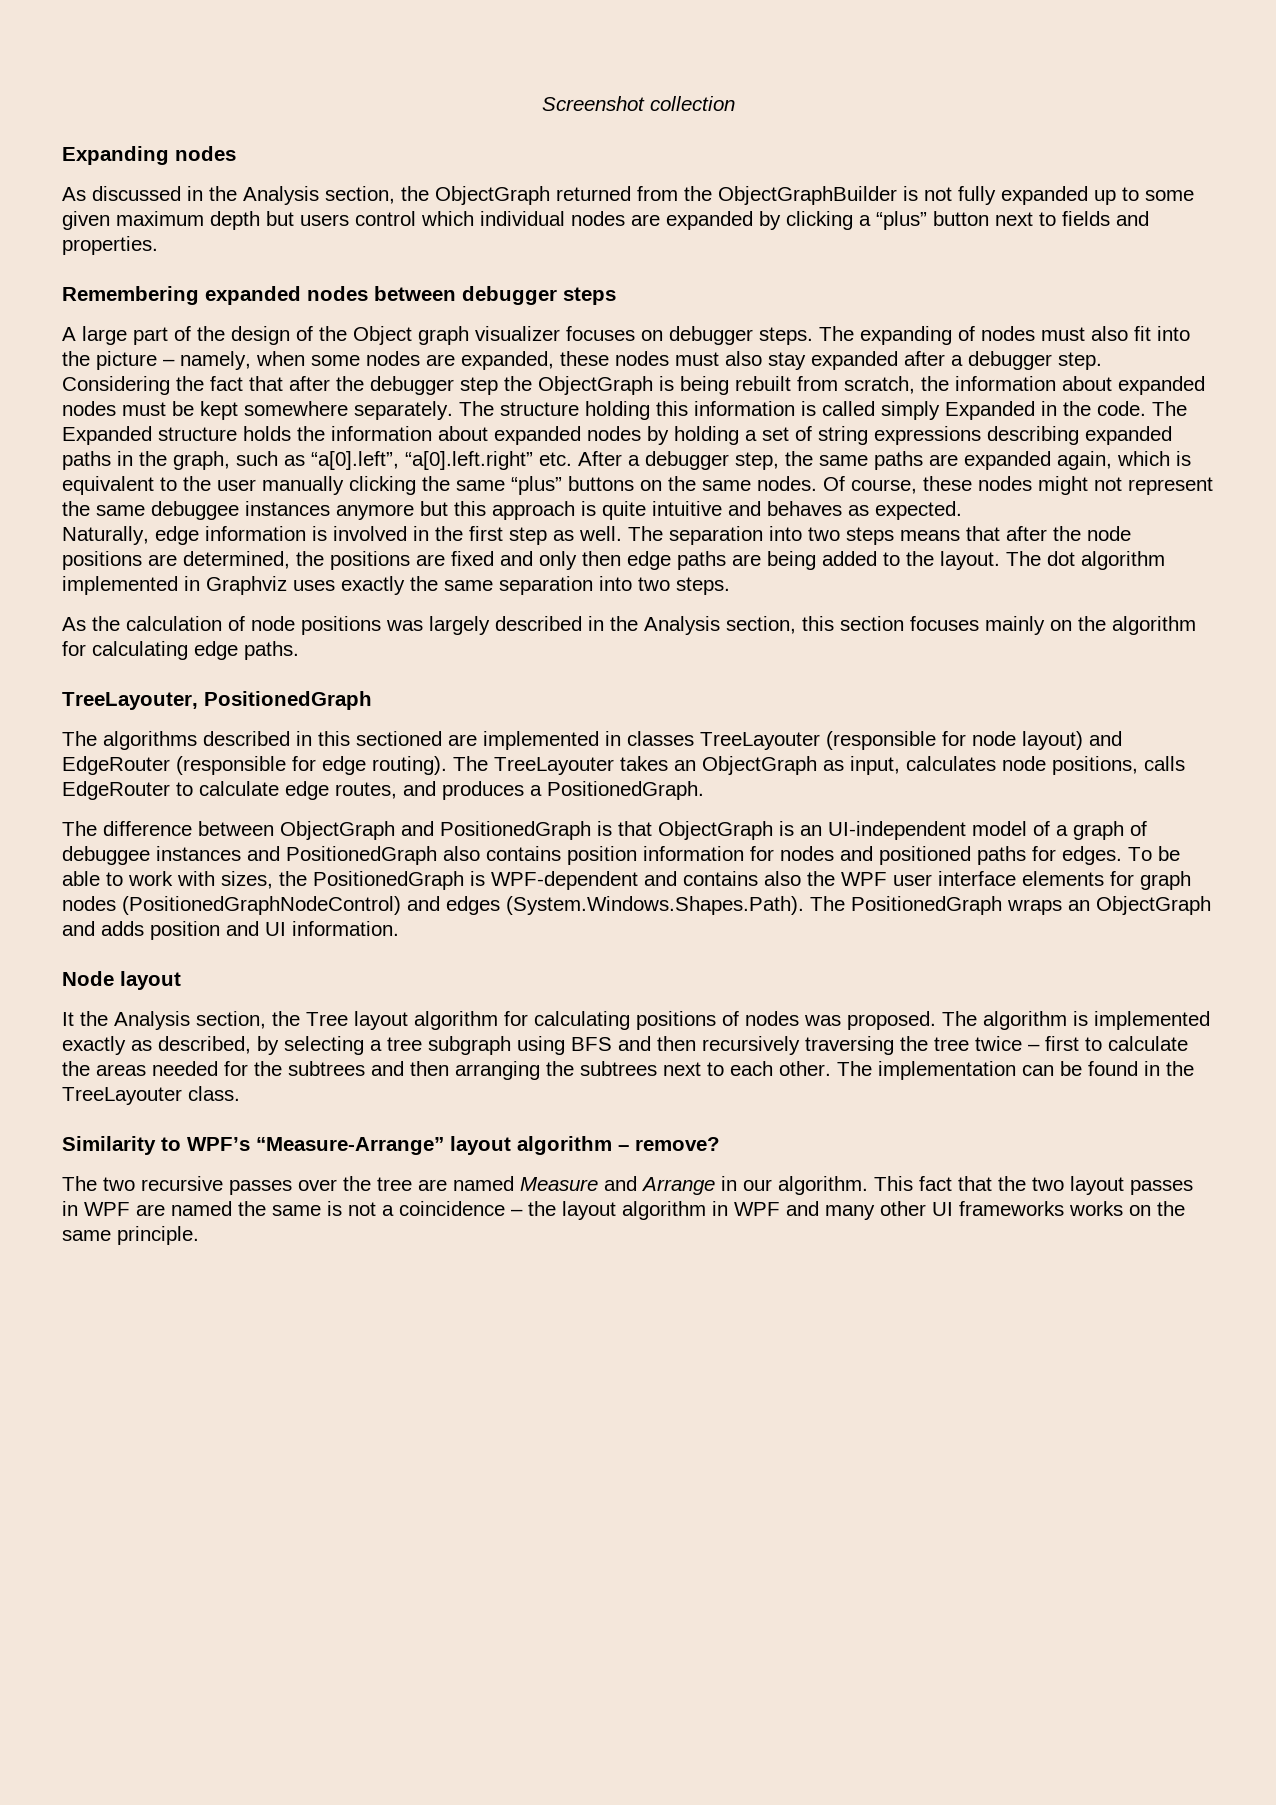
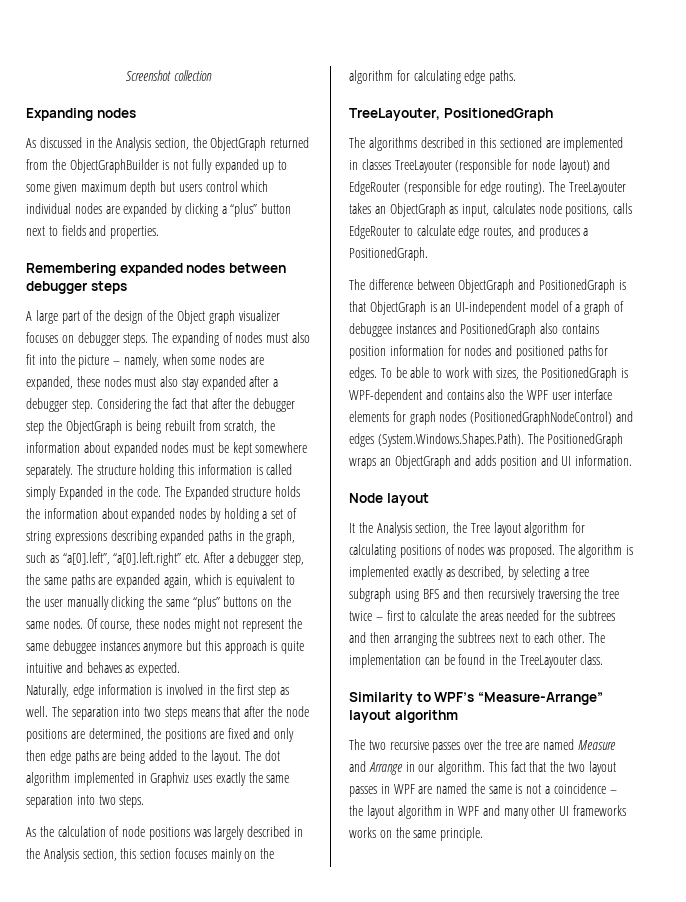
[618,1137,720,1151] – remove? -> (458, 716) none

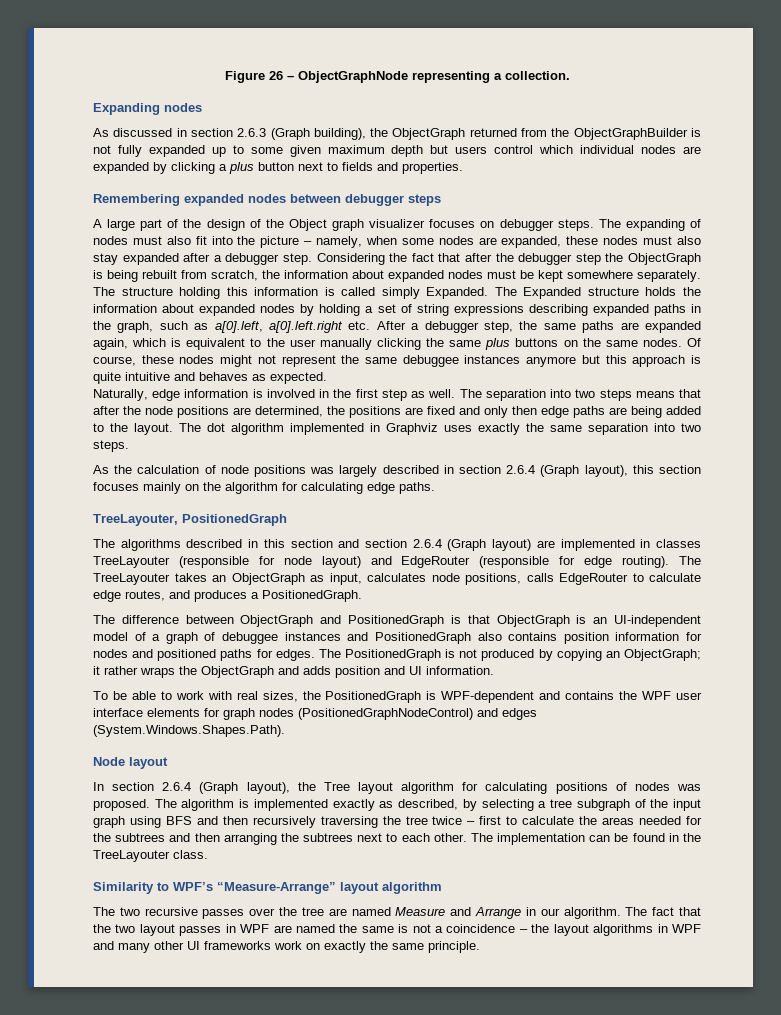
[126,70,212,81] Screenshot collection -> [224,71,570,83] Figure 26 – ObjectGraphNode representing a collection.
[98,137,189,151] the Analysis section, -> [190,128,366,140] section 2.6.3 (Graph building),
[230,203,258,217] “plus” -> [229,162,254,174] plus
[58,486,162,500] Expanded in the code. -> [426,287,489,299] Expanded.
[62,552,182,566] “a[0].left”, “a[0].left.right” -> [214,321,343,333] a[0].left, a[0].left.right
[192,596,220,610] “plus” -> [485,338,511,350] plus
[26,848,117,862] the Analysis section, -> [458,465,628,477] section 2.6.4 (Graph layout),
[499,137,542,148] sectioned -> [290,539,532,551] section and section 2.6.4 (Graph layout)
(377, 374) none -> [318,649,702,661] [93,666,494,678] The PositionedGraph is not produced by copying an ObjectGraph; it rather wraps the ObjectGraph and adds position and UI information. //
(493, 372) none -> [236,691,258,700] real
[487,389,506,400] also -> (615, 695) none
[527,433,624,447] [349,455,633,469] [349,493,429,506] [349,522,450,536] The PositionedGraph wraps an ObjectGraph and adds position and UI information. // Node layout // It the Analysis section, -> [93,757,168,769] [93,782,290,794] // Node layout // In section 2.6.4 (Graph layout),
(391, 595) none -> [634,799,702,811] [93,816,125,828] of the input graph
[488,761,507,772] This -> [625,907,648,916] The
[397,805,442,819] algorithm -> [593,924,654,936] algorithms
[349,827,392,838] works on -> [274,941,366,953] work on exactly

